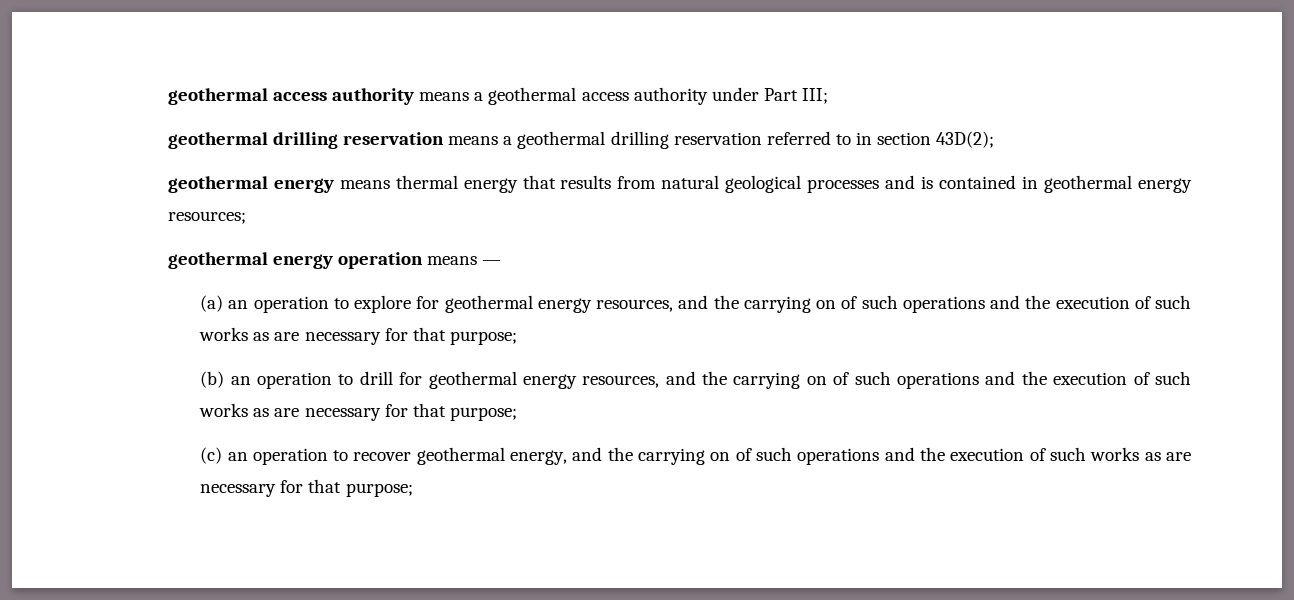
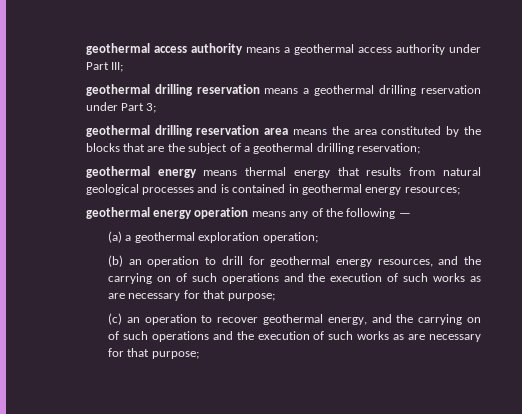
[766,131,995,148] referred to in section 43D(2); -> [85,102,157,113] [85,125,481,137] [85,143,421,154] under Part 3; // geothermal drilling reservation area means the area constituted by the blocks that are the subject of a geothermal drilling reservation;
[482,260,502,265] [200,295,1191,313] [199,327,517,345] — // (a) an operation to explore for geothermal energy resources, and the carrying on of such operations and the execution of such works as are necessary for that purpose; -> [289,208,411,219] [108,231,318,243] any of the following — // (a) a geothermal exploration operation;

